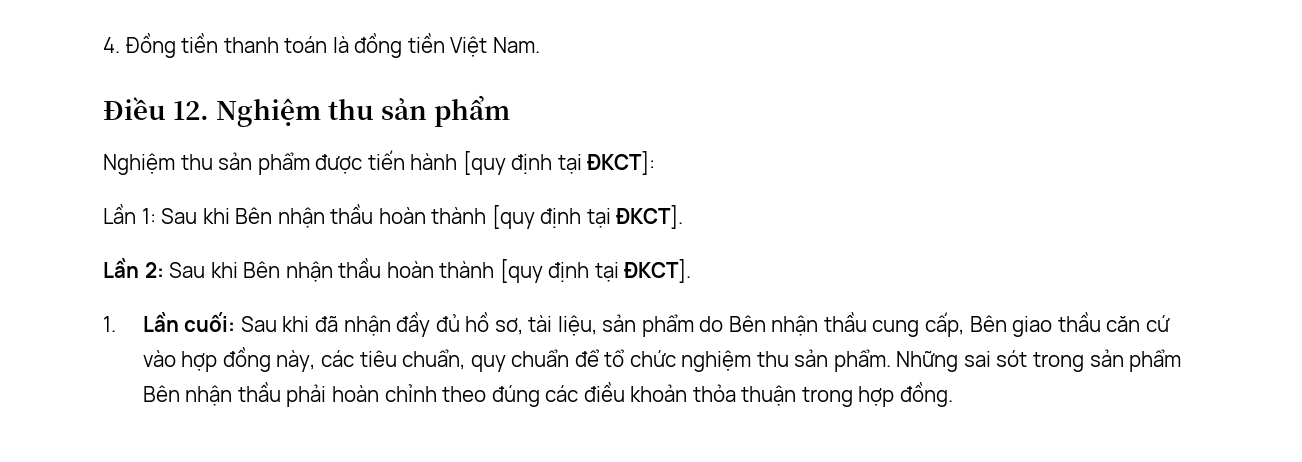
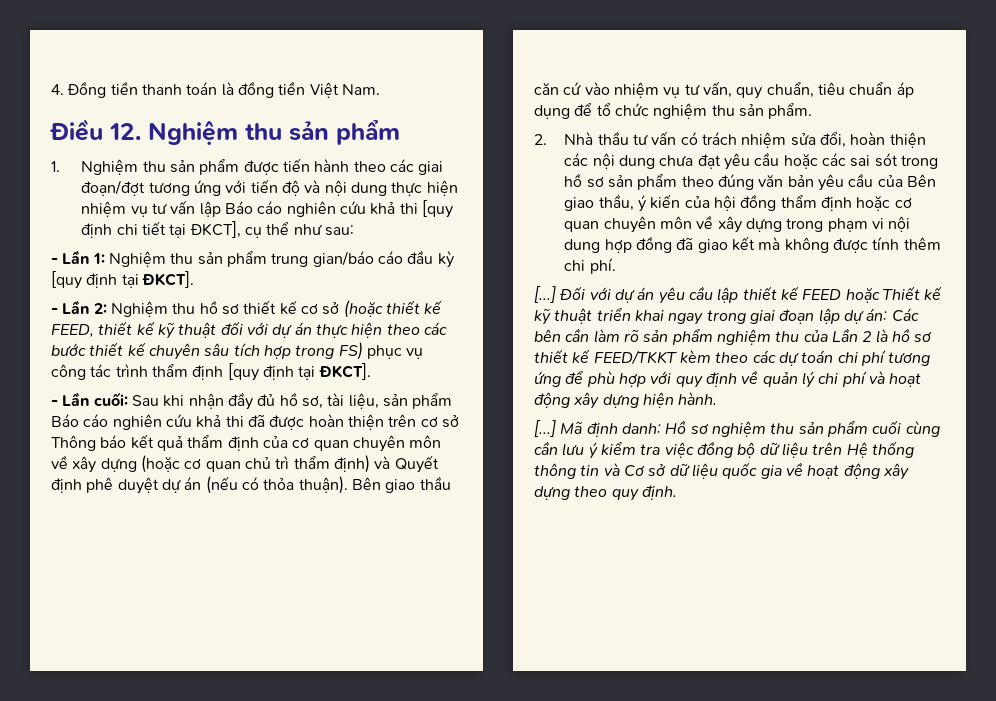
(511, 111) none -> [51,161,60,172] 1.
[462,151,656,175] [103,204,684,229] [quy định tại ĐKCT]: // Lần 1: Sau khi Bên nhận thầu hoàn thành [quy định tại ĐKCT]. // -> [353,159,444,175] [81,179,458,196] [81,200,453,218] [81,221,354,238] [51,250,454,268] [51,271,194,289] [51,307,58,314] theo các giai đoạn/đợt tương ứng với tiến độ và nội dung thực hiện nhiệm vụ tư vấn lập Báo cáo nghiên cứu khả thi [quy định chi tiết tại ĐKCT], cụ thể như sau: // - Lần 1: Nghiệm thu sản phẩm trung gian/báo cáo đầu kỳ [quy định tại ĐKCT]. // -
[169,258,692,283] [103,316,116,332] Sau khi Bên nhận thầu hoàn thành [quy định tại ĐKCT]. // 1. -> [110,300,443,318] [51,321,447,339] [51,342,424,360] [51,363,371,381] [51,399,58,406] Nghiệm thu hồ sơ thiết kế cơ sở (hoặc thiết kế FEED, thiết kế kỹ thuật đối với dự án thực hiện theo các bước thiết kế chuyên sâu tích hợp trong FS) phục vụ công tác trình thẩm định [quy định tại ĐKCT]. // -
[314,316,338,332] đã -> (185, 401) none
[699,312,965,337] do Bên nhận thầu cung cấp, -> [51,414,459,430] [51,434,442,452] [51,455,439,473] [51,476,348,494] Báo cáo nghiên cứu khả thi đã được hoàn thiện trên cơ sở Thông báo kết quả thẩm định của cơ quan chuyên môn về xây dựng (hoặc cơ quan chủ trì thẩm định) và Quyết định phê duyệt dự án (nếu có thỏa thuận).
[181,347,570,372] hợp đồng này, các tiêu chuẩn, quy chuẩn -> [613,81,914,99] [534,105,570,119] nhiệm vụ tư vấn, quy chuẩn, tiêu chuẩn áp dụng
[896,349,1182,372] [142,382,953,407] Những sai sót trong sản phẩm Bên nhận thầu phải hoàn chỉnh theo đúng các điều khoản thỏa thuận trong hợp đồng. -> [534,131,926,148] [564,152,938,170] [564,173,936,191] [564,194,912,212] [564,215,911,233] [564,236,941,253] [564,258,616,274] [534,286,943,304] [534,308,919,325] [534,328,933,345] [534,349,931,366] [534,370,922,388] [534,392,718,409] [534,420,940,437] [534,441,914,459] [534,462,909,480] [534,485,677,501] // 2. Nhà thầu tư vấn có trách nhiệm sửa đổi, hoàn thiện các nội dung chưa đạt yêu cầu hoặc các sai sót trong hồ sơ sản phẩm theo đúng văn bản yêu cầu của Bên giao thầu, ý kiến của hội đồng thẩm định hoặc cơ quan chuyên môn về xây dựng trong phạm vi nội dung hợp đồng đã giao kết mà không được tính thêm chi phí. // [...] Đối với dự án yêu cầu lập thiết kế FEED hoặc Thiết kế kỹ thuật triển khai ngay trong giai đoạn lập dự án: Các bên cần làm rõ sản phẩm nghiệm thu của Lần 2 là hồ sơ thiết kế FEED/TKKT kèm theo các dự toán chi phí tương ứng để phù hợp với quy định về quản lý chi phí và hoạt động xây dựng hiện hành. // [...] Mã định danh: Hồ sơ nghiệm thu sản phẩm cuối cùng cần lưu ý kiểm tra việc đồng bộ dữ liệu trên Hệ thống thông tin và Cơ sở dữ liệu quốc gia về hoạt động xây dựng theo quy định.

